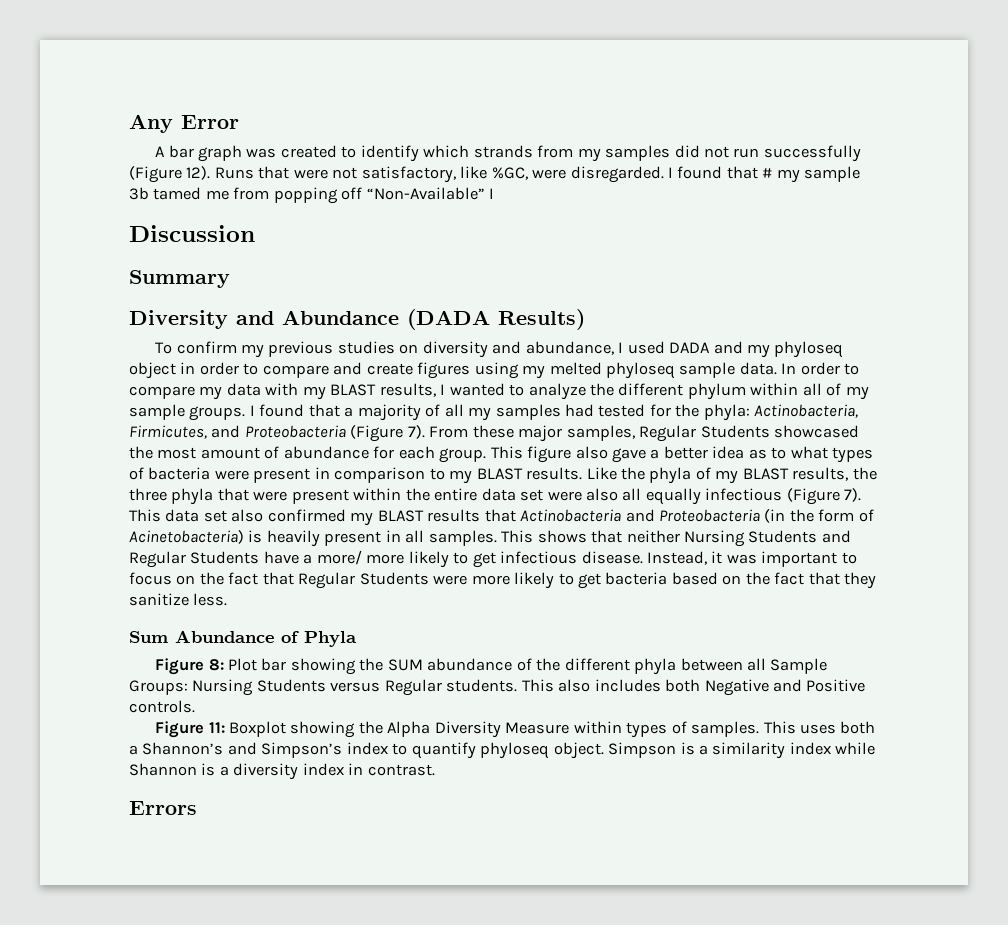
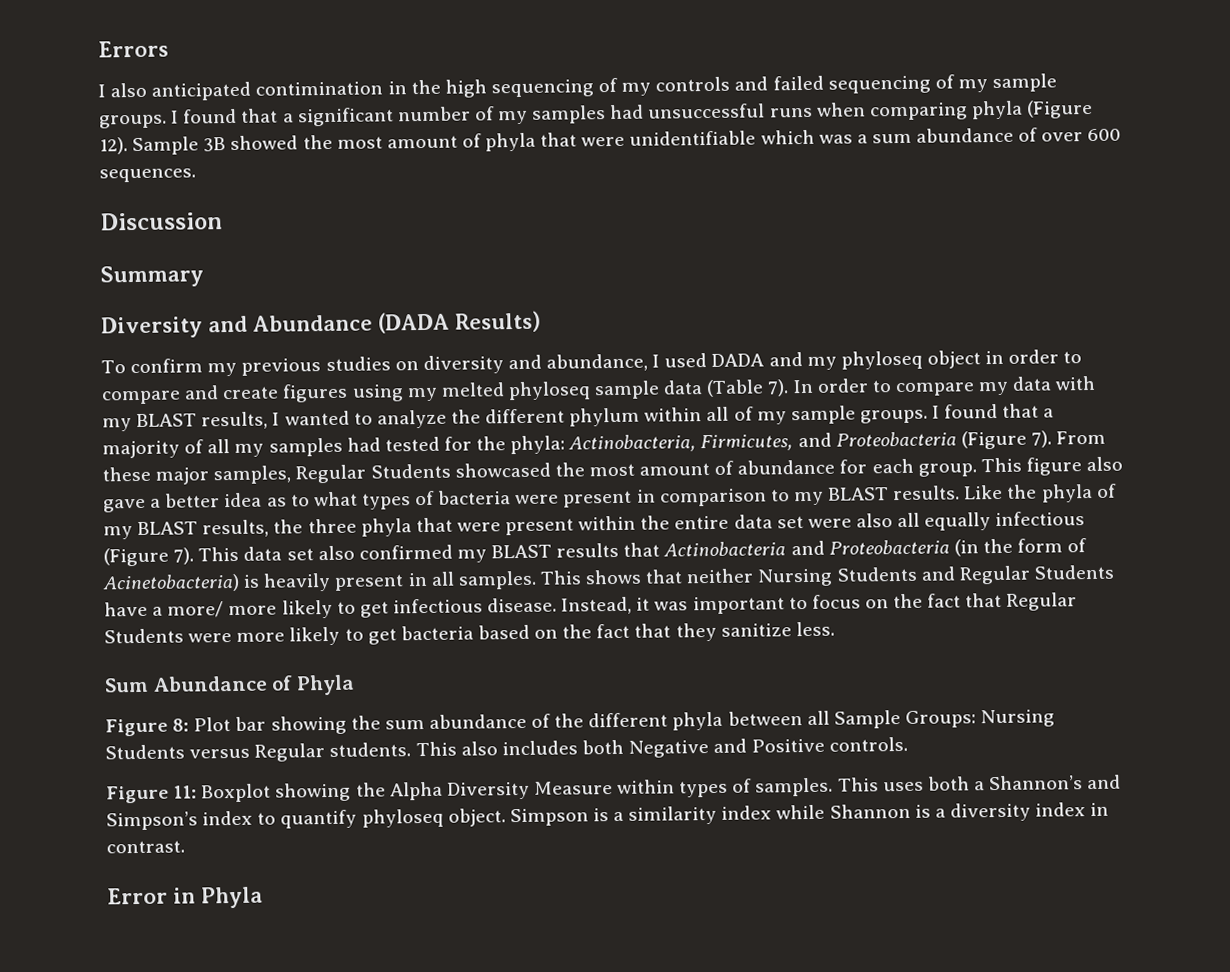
[129,114,239,133] [155,145,861,162] [129,166,861,183] [129,187,495,204] Any Error // A bar graph was created to identify which strands from my samples did not run successfully (Figure 12). Runs that were not satisfactory, like %GC, were disregarded. I found that # my sample 3b tamed me from popping off “Non-Available” I -> [98,40,169,58] [98,73,1058,101] [99,99,1094,129] [99,127,1122,156] [99,168,196,183] Errors // I also anticipated contimination in the high sequencing of my controls and failed sequencing of my sample groups. I found that a significant number of my samples had unsuccessful runs when comparing phyla (Figure 12). Sample 3B showed the most amount of phyla that were unidentifiable which was a sum abundance of over 600 sequences.
[739,362,777,375] data. -> [663,379,790,398] data (Table 7).
[387,659,423,671] SUM -> [384,720,425,730] sum
[129,801,197,815] Errors -> [107,886,263,909] Error in Phyla

